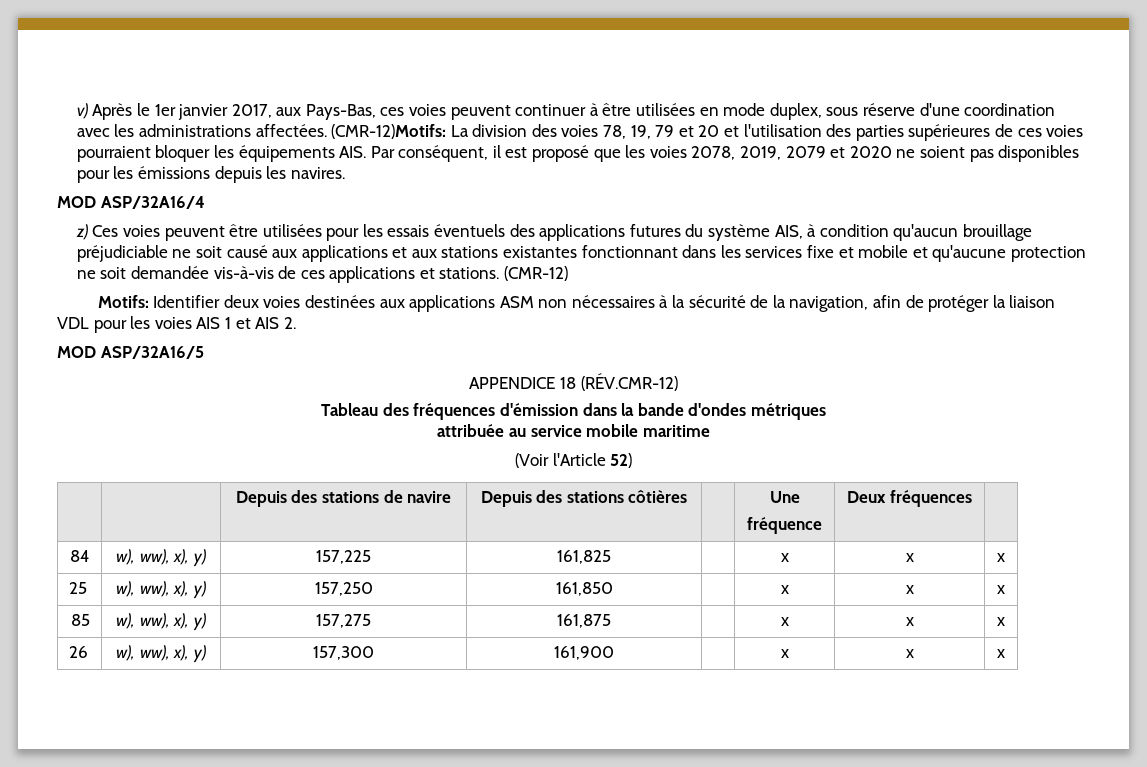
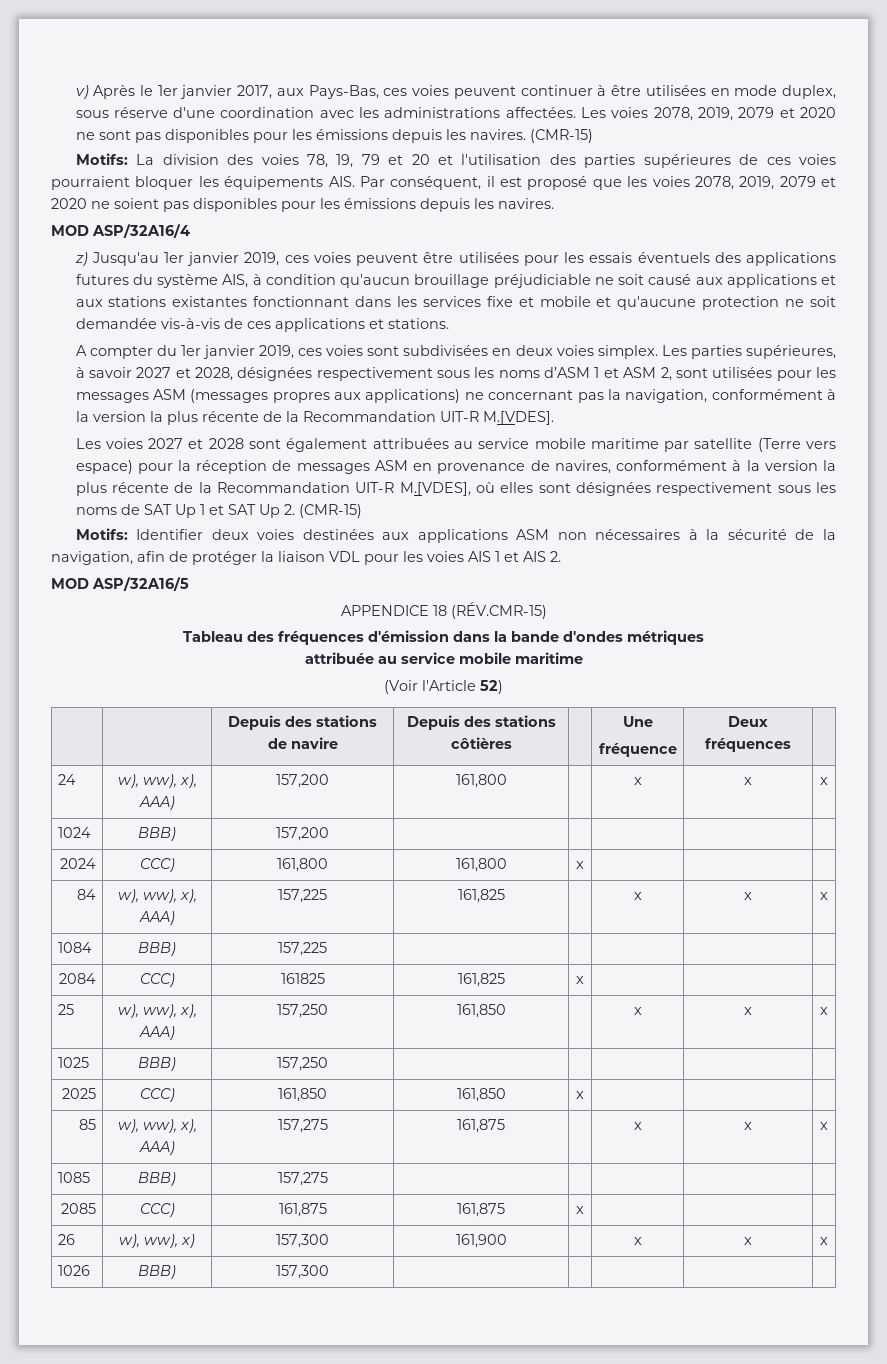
[331,124,447,139] (CMR-12)Motifs: -> [581,107,836,121] [75,129,593,143] [75,153,128,165] Les voies 2078, 2019, 2079 et 2020 ne sont pas disponibles pour les émissions depuis les navires. (CMR-15) // Motifs:
[92,225,119,237] Ces -> [91,252,309,266] Jusqu'au 1er janvier 2019, ces
[504,266,569,281] (CMR-12) -> [75,345,837,359] [75,367,836,381] [75,389,837,403] [75,411,554,425] [75,438,837,452] [75,460,836,474] [75,482,836,496] [75,504,362,518] // A compter du 1er janvier 2019, ces voies sont subdivisées en deux voies simplex. Les parties supérieures, à savoir 2027 et 2028, désignées respectivement sous les noms d’ASM 1 et ASM 2, sont utilisées pour les messages ASM (messages propres aux applications) ne concernant pas la navigation, conformément à la version la plus récente de la Recommandation UIT-R M.[VDES]. // Les voies 2027 et 2028 sont également attribuées au service mobile maritime par satellite (Terre vers espace) pour la réception de messages ASM en provenance de navires, conformément à la version la plus récente de la Recommandation UIT-R M.[VDES], où elles sont désignées respectivement sous les noms de SAT Up 1 et SAT Up 2. (CMR-15)
[580,373,678,391] (RÉV.CMR-12) -> [450,602,547,619] (RÉV.CMR-15)
(972, 498) none -> [57,774,76,785] [117,774,197,788] [138,796,175,810] [276,774,329,788] [455,774,507,788] [633,777,642,785] [744,777,752,785] [820,777,828,785] [57,827,91,838] [138,827,176,841] [276,827,329,841] [60,858,97,869] [139,858,175,872] [277,858,328,872] [455,858,507,872] [576,861,584,869] // 24 | w), ww), x), AAA) | 157,200 | 161,800 | | x | x | x // 1024 | BBB) | 157,200 | | | | | // 2024 | CCC) | 161,800 | 161,800 | x | | |
[192,549,206,567] y) -> [138,911,175,925] AAA)
(1005, 557) none -> [57,942,92,953] [138,942,176,956] [278,942,327,956] [59,973,97,984] [139,973,175,987] [280,973,325,984] [457,973,505,987] [576,976,584,984] // 1084 | BBB) | 157,225 | | | | | // 2084 | CCC) | 161825 | 161,825 | x | | |
[192,581,206,599] y) -> [138,1026,175,1040] AAA)
(1005, 589) none -> [57,1057,89,1068] [138,1057,176,1071] [277,1057,328,1071] [62,1088,97,1099] [139,1088,175,1102] [278,1088,327,1102] [456,1088,506,1102] [576,1091,584,1099] // 1025 | BBB) | 157,250 | | | | | // 2025 | CCC) | 161,850 | 161,850 | x | | |
[192,613,206,631] y) -> [138,1141,175,1155] AAA)
(1005, 621) none -> [57,1172,90,1183] [138,1172,176,1186] [277,1172,328,1186] [61,1203,97,1214] [139,1203,175,1217] [278,1203,327,1217] [457,1203,505,1217] [576,1206,584,1214] // 1085 | BBB) | 157,275 | | | | | // 2085 | CCC) | 161,875 | 161,875 | x | | |
[173,645,206,663] x), y) -> [181,1234,195,1248] x)
(1005, 653) none -> [57,1265,90,1276] [138,1265,176,1279] [276,1265,329,1279] // 1026 | BBB) | 157,300 | | | | |

